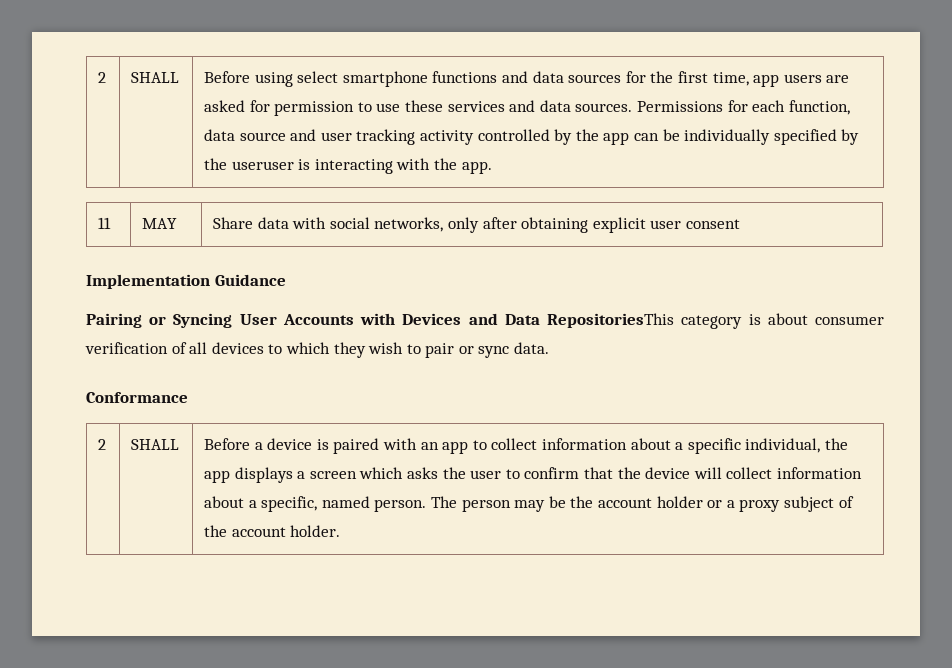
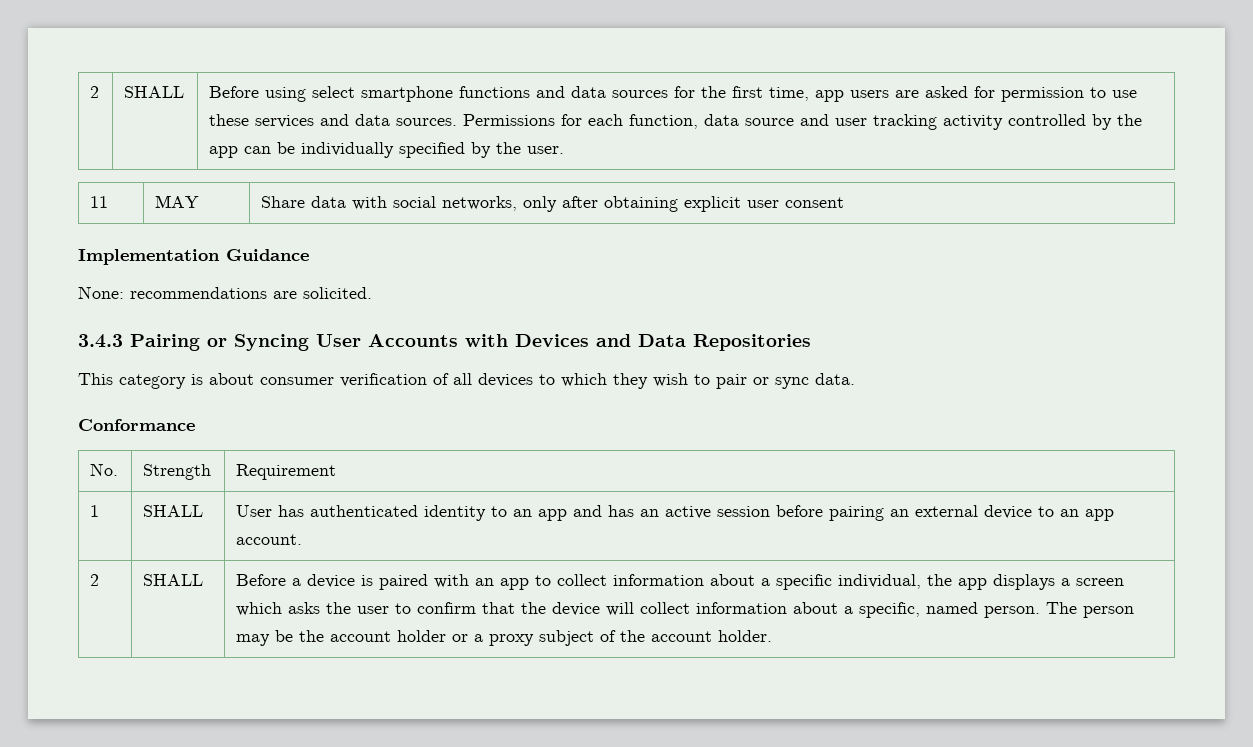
[231,158,492,174] useruser is interacting with the app. -> [527,146,565,154] user.
(286, 280) none -> [78,286,372,299] [78,334,123,348] None: recommendations are solicited. // 3.4.3
[547,313,675,328] RepositoriesThis -> [693,334,811,351] [78,373,113,385] Repositories // This
(188, 397) none -> [90,463,119,476] [143,464,212,480] [236,464,337,480] [90,505,100,517] [143,505,204,517] [236,505,1115,521] [236,534,303,545] // No. | Strength | Requirement // 1 | SHALL | User has authenticated identity to an app and has an active session before pairing an external device to an app account.

